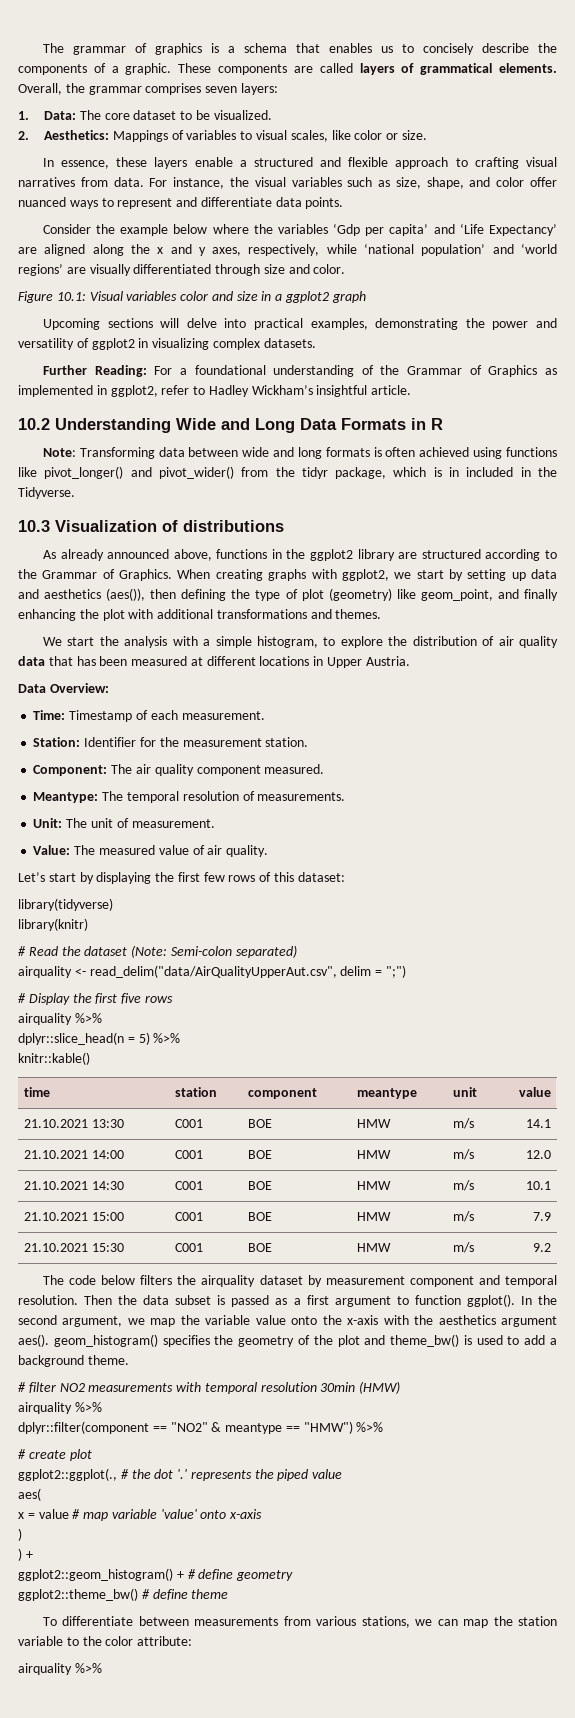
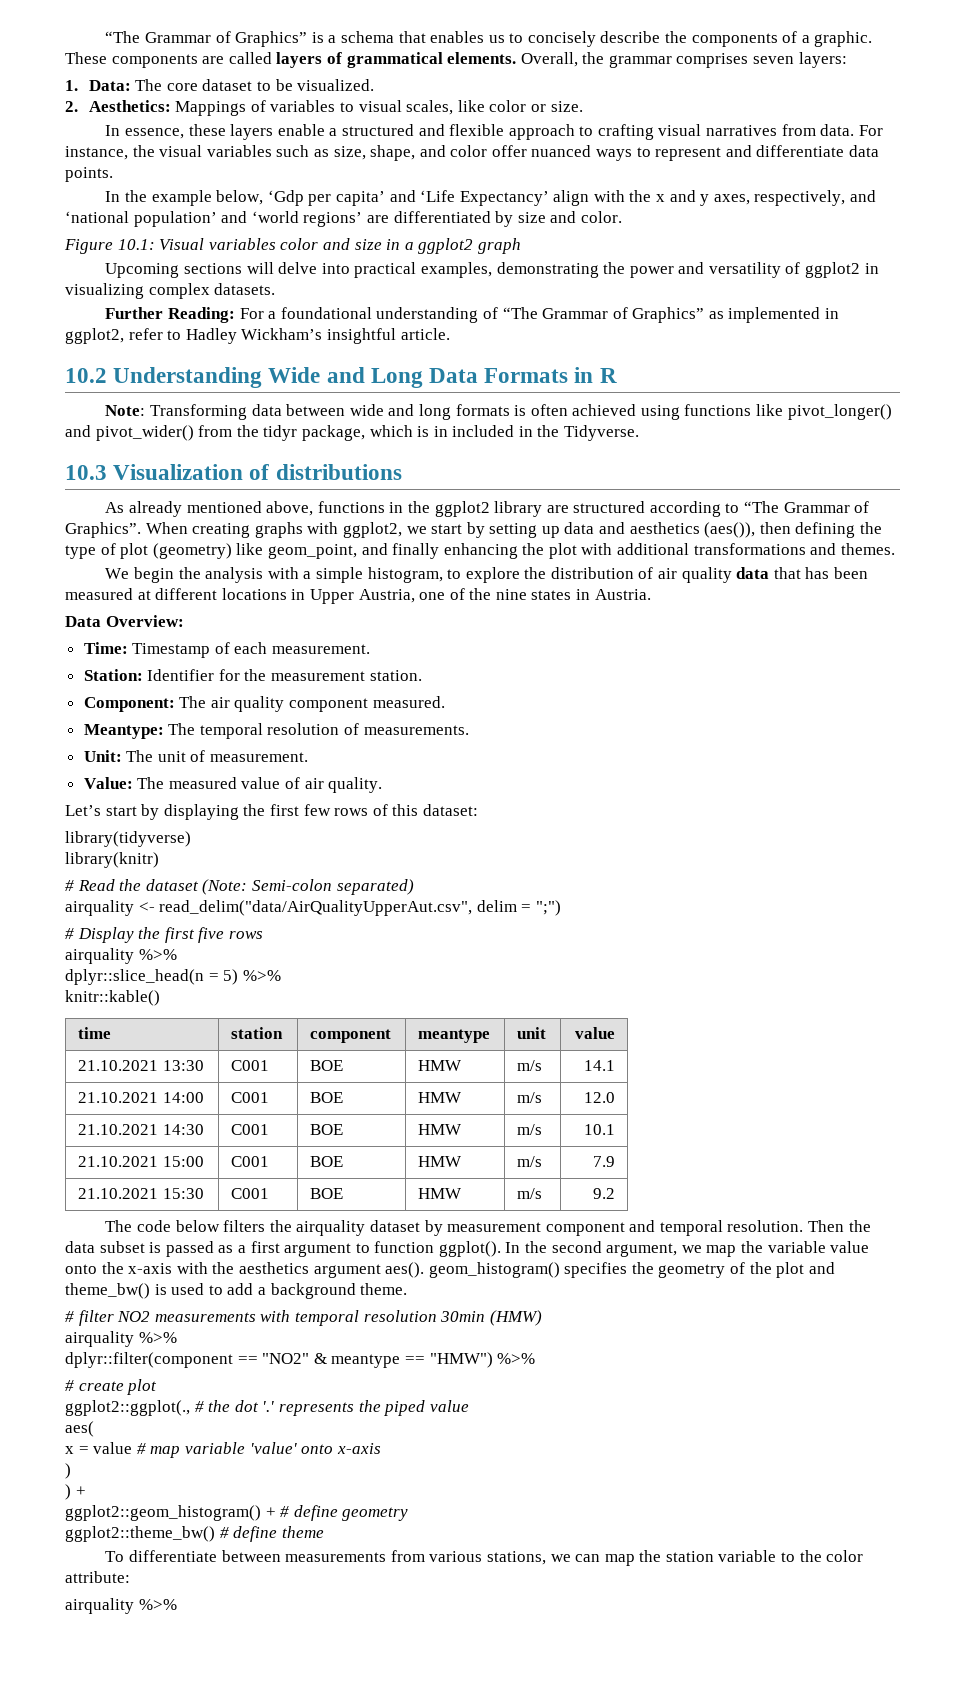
[42,43,202,55] The grammar of graphics -> [105,31,308,47] “The Grammar of Graphics”
[42,224,91,234] Consider -> [105,191,121,202] In
[173,224,328,234] below where the variables -> [216,190,264,205] below,
[18,244,124,256] are aligned along -> [553,190,625,206] align with
[326,244,357,254] while -> [850,190,877,202] and
[89,264,261,276] visually differentiated through -> [393,211,514,227] differentiated by
[380,365,538,377] the Grammar of Graphics -> [502,307,705,323] “The Grammar of Graphics”
[107,549,170,559] announced -> [186,501,262,513] mentioned
[18,569,173,581] the Grammar of Graphics. -> [744,501,870,513] [65,522,141,538] “The Grammar of Graphics”.
[67,637,95,646] start -> [133,567,174,583] begin
(363, 662) none -> [358,588,591,603] Austria, one of the nine states in

